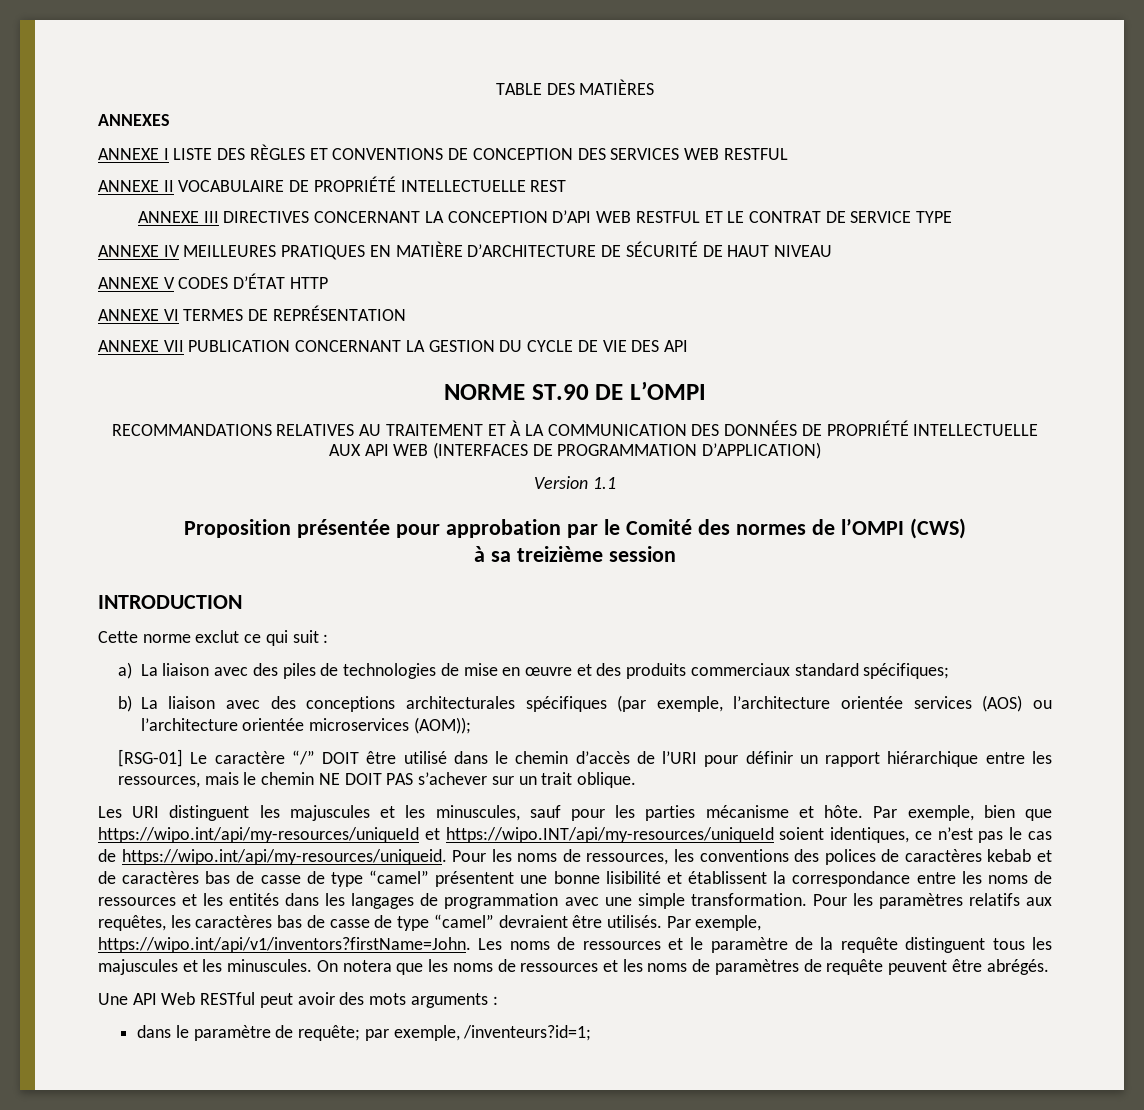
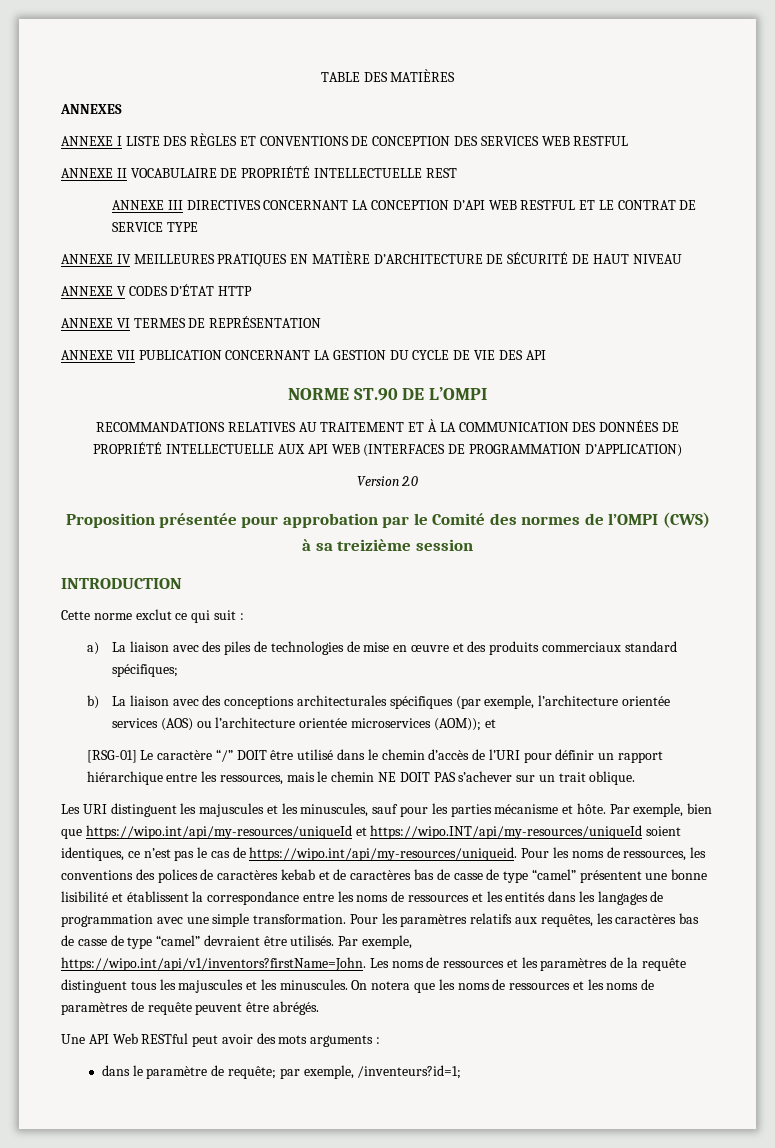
[592,477,616,489] 1.1 -> [401,476,419,486] 2.0
(471, 725) none -> [484,719,496,728] et
[690,937,788,953] le paramètre -> [521,957,608,971] les paramètres

